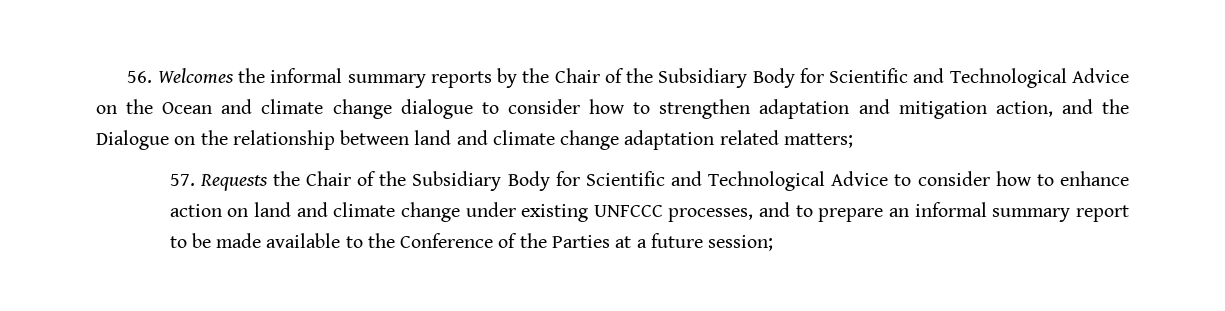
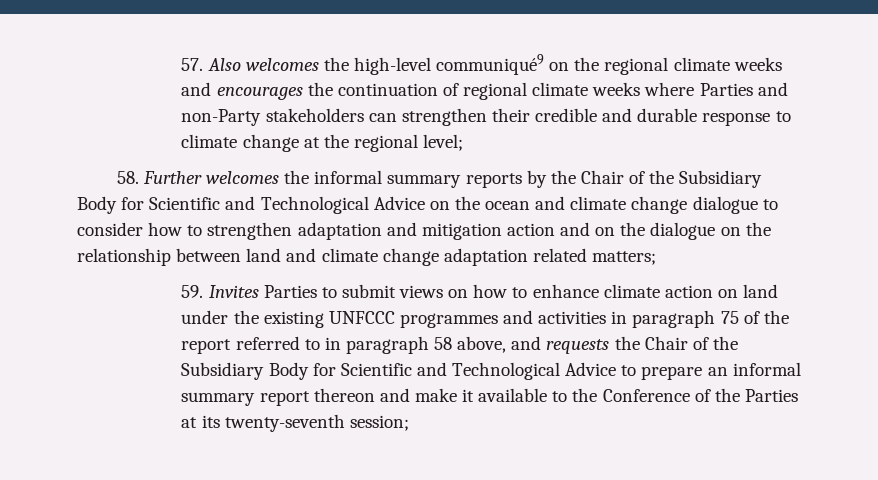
[127,68,234,84] 56. Welcomes -> [181,54,782,75] [181,82,788,100] [181,108,791,126] [181,134,464,152] [116,171,280,184] 57. Also welcomes the high-level communiqué9 on the regional climate weeks and encourages the continuation of regional climate weeks where Parties and non-Party stakeholders can strengthen their credible and durable response to climate change at the regional level; // 58. Further welcomes
[162,102,213,114] Ocean -> [485,201,531,210] ocean
[995,99,1129,117] [96,130,169,150] action, and the Dialogue -> [506,222,716,240] action and on the dialogue
[169,174,268,191] 57. Requests -> [181,284,779,298] [181,310,789,328] [181,336,610,354] 59. Invites Parties to submit views on how to enhance climate action on land under the existing UNFCCC programmes and activities in paragraph 75 of the report referred to in paragraph 58 above, and requests
[917,171,1129,186] [169,202,813,222] consider how to enhance action on land and climate change under existing UNFCCC processes, and to -> (637, 370) none
[169,233,262,248] to be made -> [313,388,475,402] thereon and make it
[636,233,703,248] a future -> [201,414,345,432] its twenty-seventh

